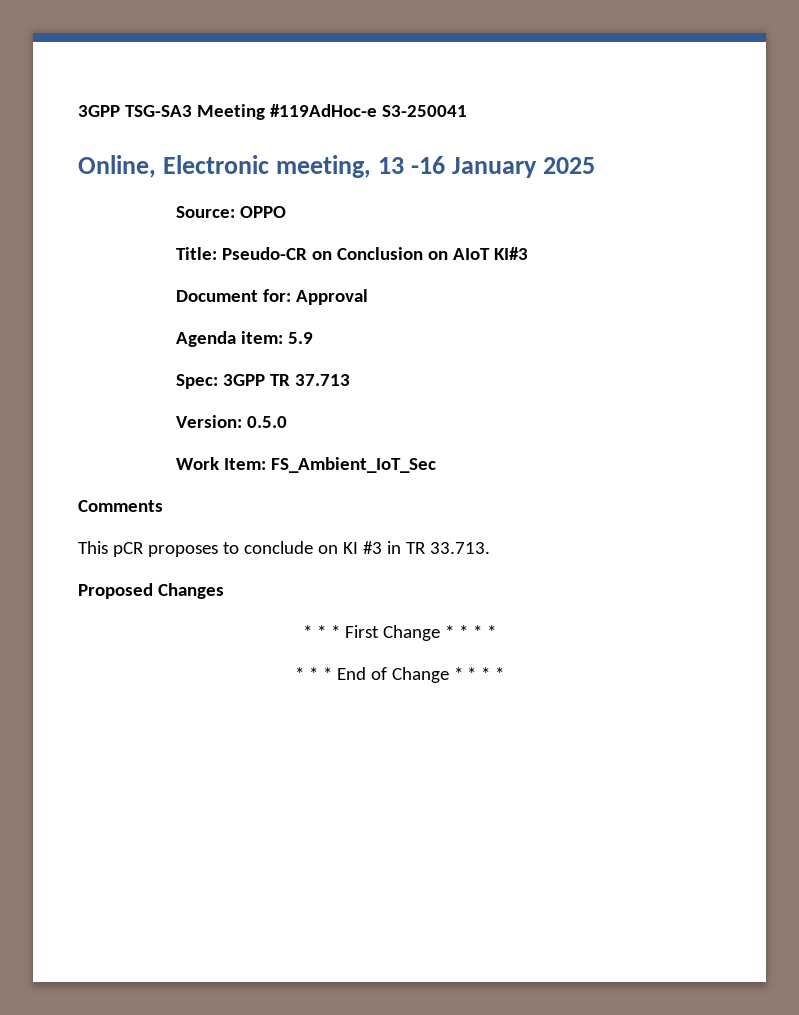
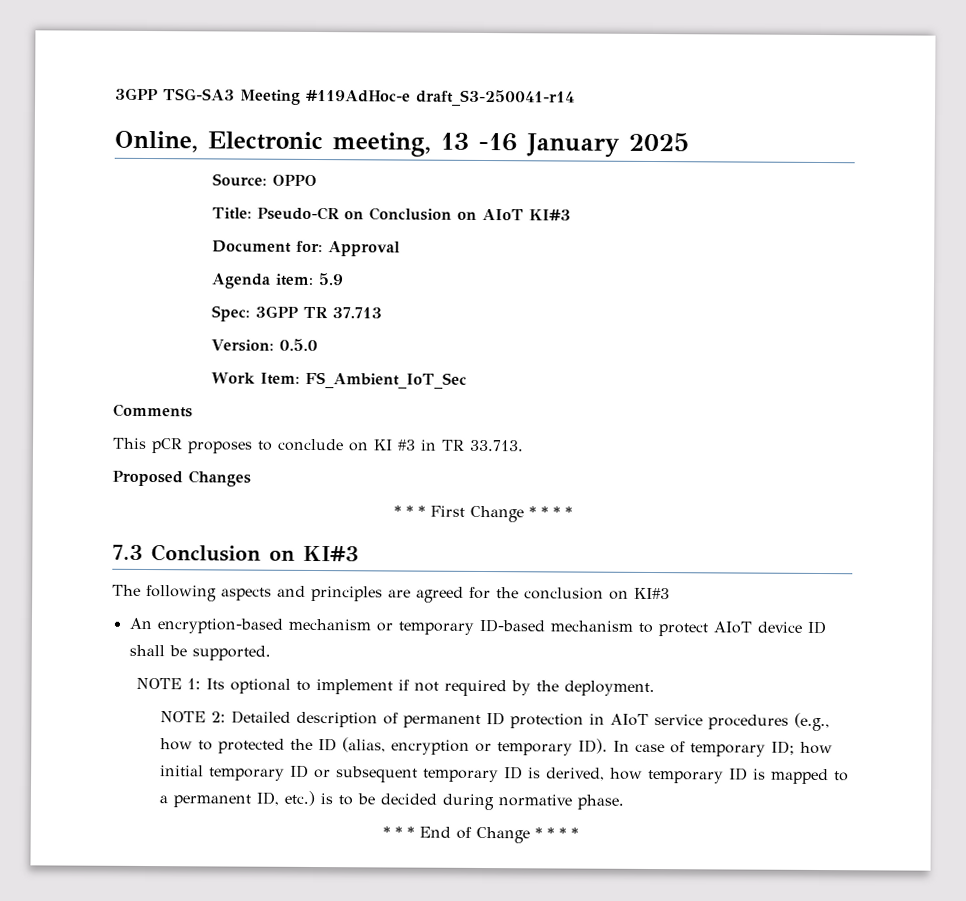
[381,105,467,117] S3-250041 -> [416,89,575,107] draft_S3-250041-r14
(496, 631) none -> [112,544,359,562] [112,584,670,603] [128,617,826,637] [128,644,271,661] [135,677,655,697] [160,710,831,732] [160,737,834,757] [160,764,850,785] [159,790,625,811] // 7.3 Conclusion on KI#3 // The following aspects and principles are agreed for the conclusion on KI#3 // An encryption-based mechanism or temporary ID-based mechanism to protect AIoT device ID shall be supported. // NOTE 1: Its optional to implement if not required by the deployment. // NOTE 2: Detailed description of permanent ID protection in AIoT service procedures (e.g., how to protected the ID (alias, encryption or temporary ID). In case of temporary ID; how initial temporary ID or subsequent temporary ID is derived, how temporary ID is mapped to a permanent ID, etc.) is to be decided during normative phase.

